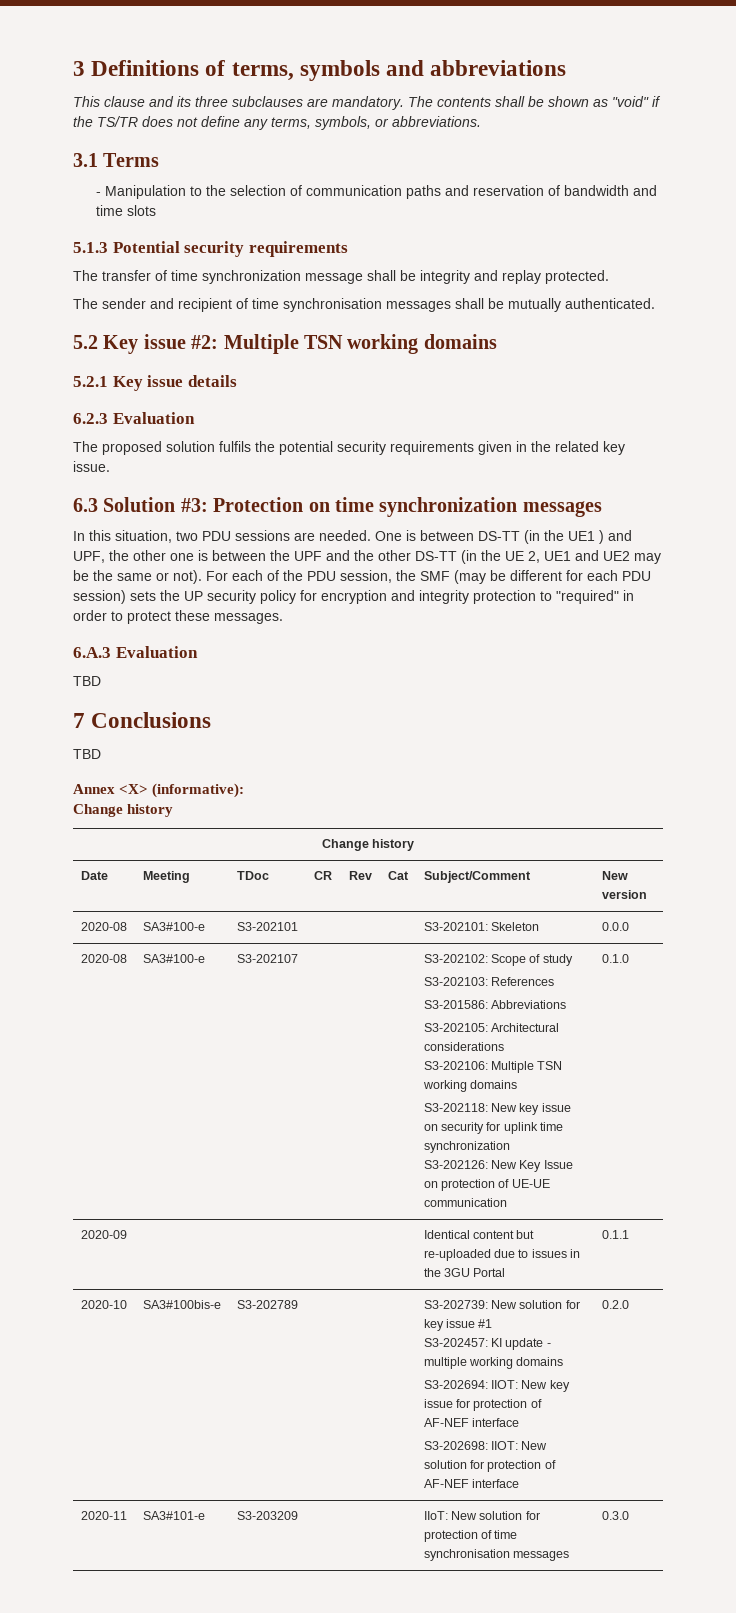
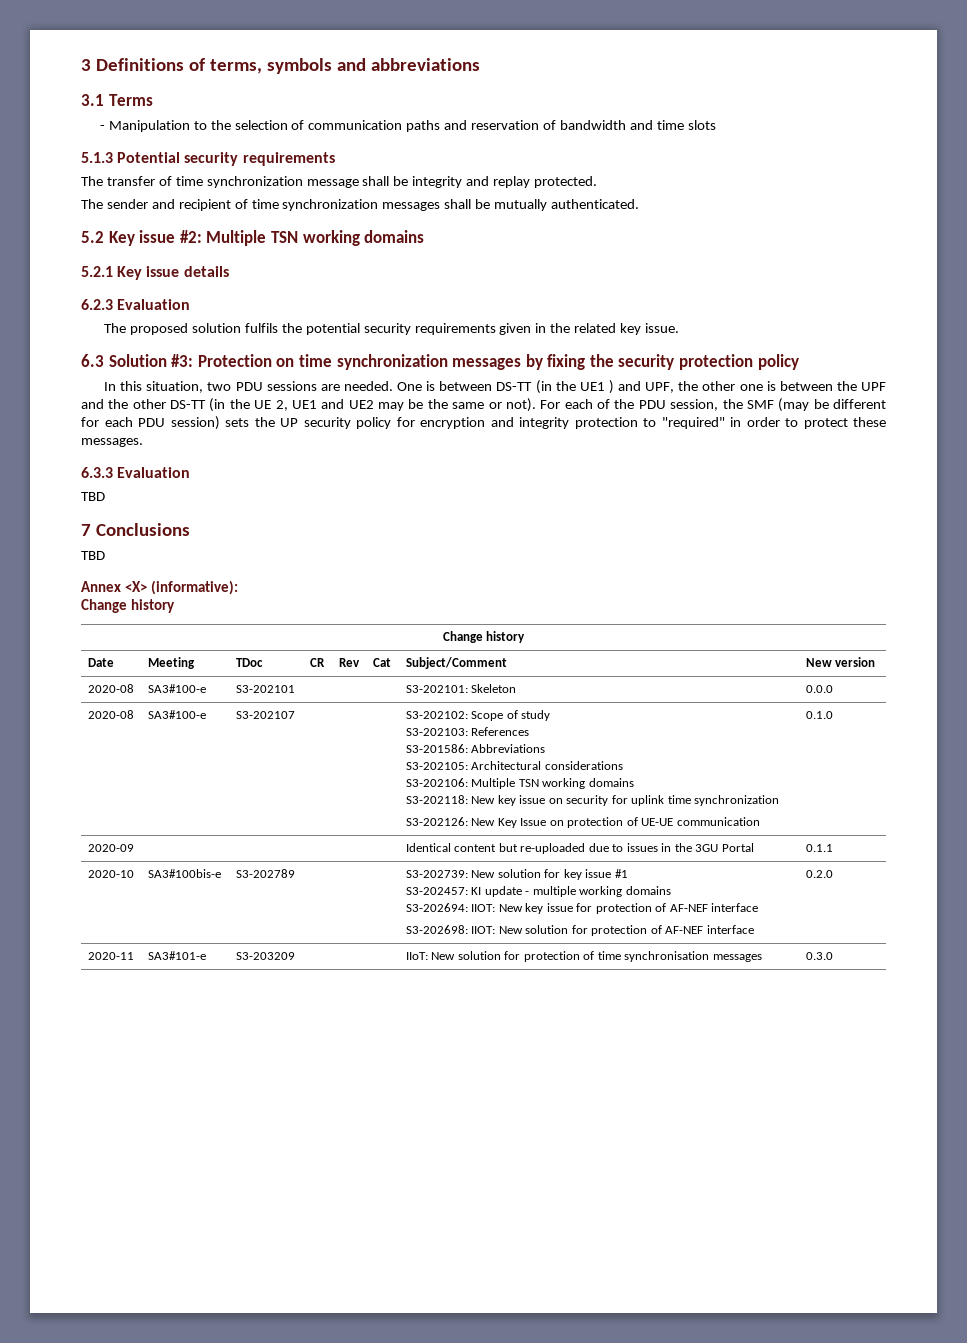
[73,96,661,110] [73,116,481,130] // This clause and its three subclauses are mandatory. The contents shall be shown as "void" if the TS/TR does not define any terms, symbols, or abbreviations. -> (480, 64) none
[283,298,382,312] synchronisation -> [282,199,379,211] synchronization
(602, 509) none -> [525,354,799,370] by fixing the security protection policy
[73,647,111,658] 6.A.3 -> [81,467,113,478] 6.3.3

